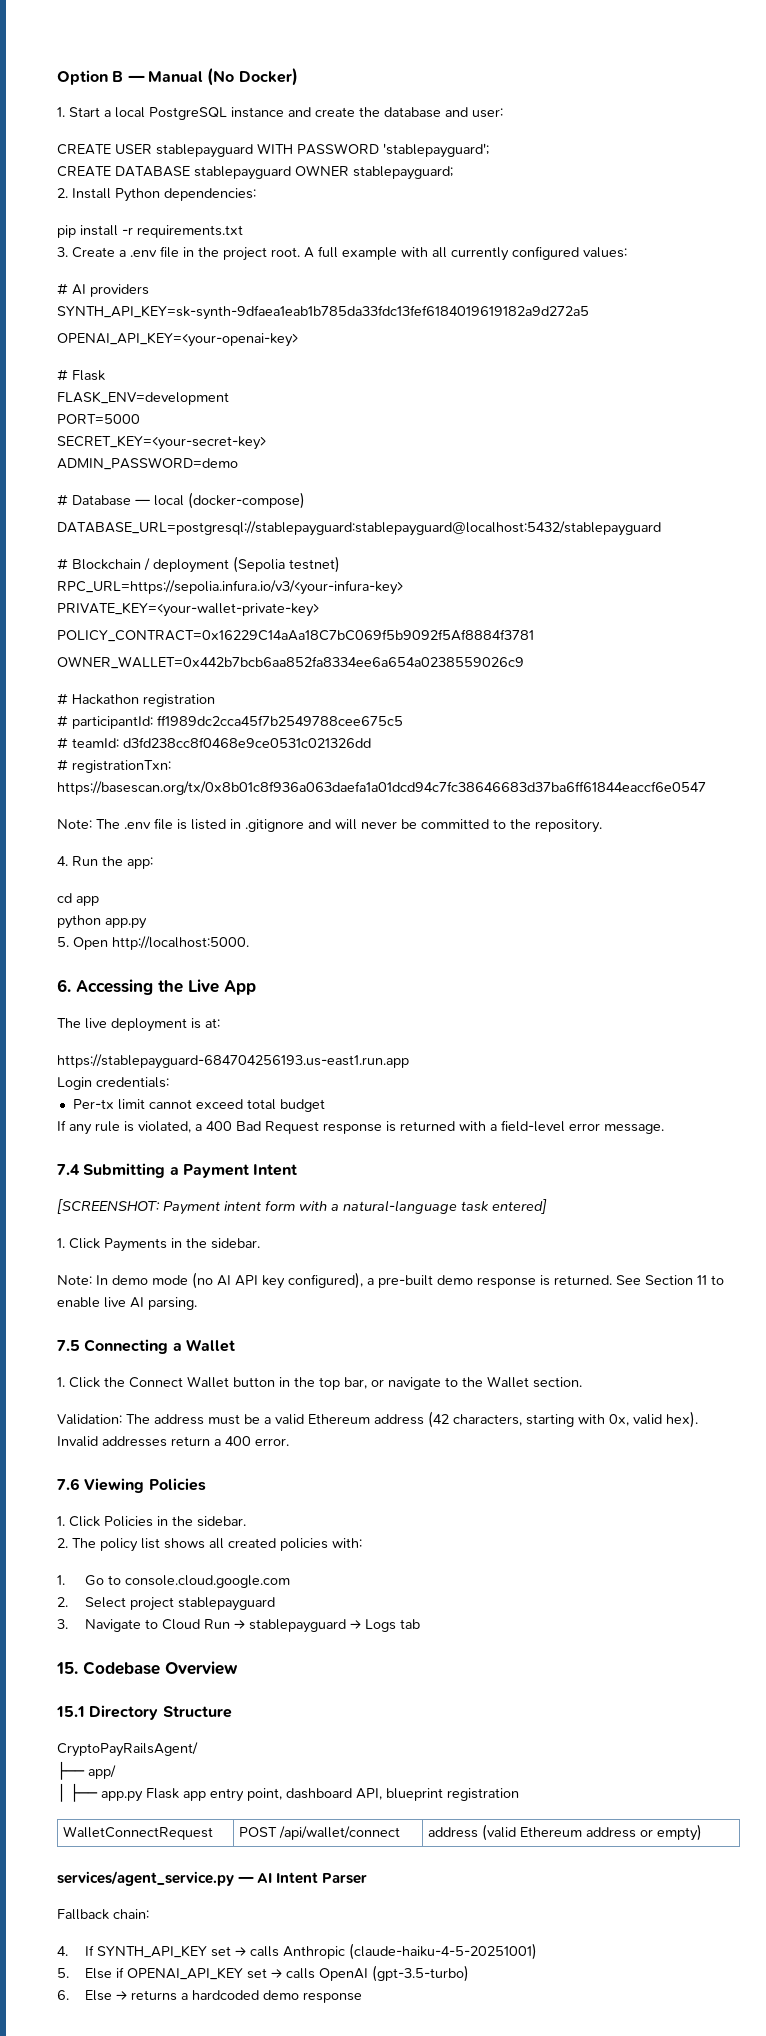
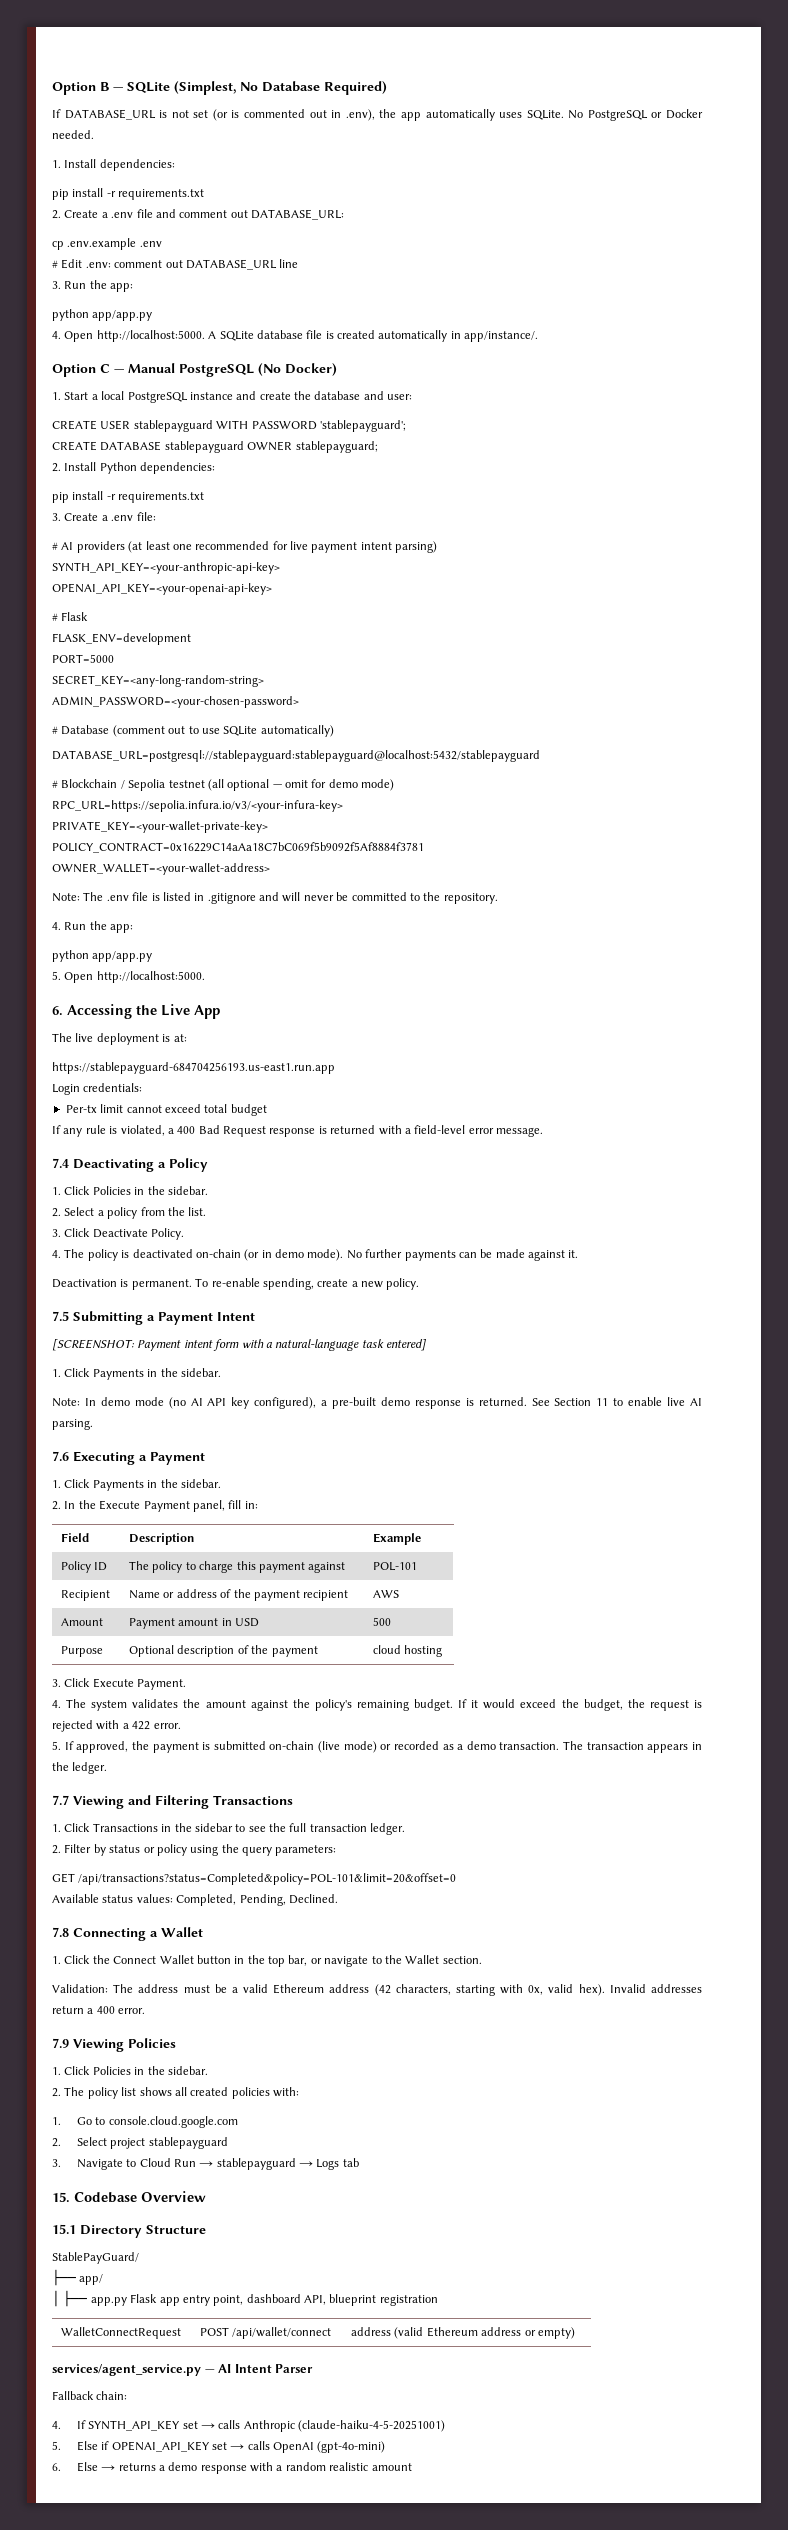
[147,71,203,82] Manual -> [127,81,387,95] [52,109,703,121] [52,130,94,139] [52,159,175,171] [52,188,205,200] [52,209,344,220] [52,238,162,250] [52,259,299,270] [52,280,134,292] [52,309,153,321] [52,330,539,342] [52,363,254,377] SQLite (Simplest, No Database Required) // If DATABASE_URL is not set (or is commented out in .env), the app automatically uses SQLite. No PostgreSQL or Docker needed. // 1. Install dependencies: // pip install -r requirements.txt // 2. Create a .env file and comment out DATABASE_URL: // cp .env.example .env // # Edit .env: comment out DATABASE_URL line // 3. Run the app: // python app/app.py // 4. Open http://localhost:5000. A SQLite database file is created automatically in app/instance/. // Option C — Manual PostgreSQL
[160,246,627,261] [57,283,149,297] [57,305,589,320] [57,332,298,347] file in the project root. A full example with all currently configured values: // # AI providers // SYNTH_API_KEY=sk-synth-9dfaea1eab1b785da33fdc13fef6184019619182a9d272a5 // OPENAI_API_KEY=<your-openai-key> -> [136,512,156,521] [52,541,438,553] [52,562,280,574] [52,583,272,595] file: // # AI providers (at least one recommended for live payment intent parsing) // SYNTH_API_KEY=<your-anthropic-api-key> // OPENAI_API_KEY=<your-openai-api-key>
[57,435,266,450] [57,457,238,470] SECRET_KEY=<your-secret-key> // ADMIN_PASSWORD=demo -> [52,675,264,687] [52,696,299,708] SECRET_KEY=<any-long-random-string> // ADMIN_PASSWORD=<your-chosen-password>
[135,492,305,509] [57,521,661,536] [57,556,340,573] [57,580,403,595] [57,602,319,617] [57,629,534,642] [57,656,524,669] [57,693,215,707] [57,715,403,729] [57,737,371,749] [57,759,171,773] [57,781,706,795] — local (docker-compose) // DATABASE_URL=postgresql://stablepayguard:stablepayguard@localhost:5432/stablepayguard // # Blockchain / deployment (Sepolia testnet) // RPC_URL=https://sepolia.infura.io/v3/<your-infura-key> // PRIVATE_KEY=<your-wallet-private-key> // POLICY_CONTRACT=0x16229C14aAa18C7bC069f5b9092f5Af8884f3781 // OWNER_WALLET=0x442b7bcb6aa852fa8334ee6a654a0238559026c9 // # Hackathon registration // # participantId: ff1989dc2cca45f7b2549788cee675c5 // # teamId: d3fd238cc8f0468e9ce0531c021326dd // # registrationTxn: https://basescan.org/tx/0x8b01c8f936a063daefa1a01dcd94c7fc38646683d37ba6ff61844eaccf6e0547 -> [112,725,334,737] [52,750,540,762] [52,779,395,791] [52,800,343,812] [52,821,268,833] [52,842,424,853] [52,863,270,875] (comment out to use SQLite automatically) // DATABASE_URL=postgresql://stablepayguard:stablepayguard@localhost:5432/stablepayguard // # Blockchain / Sepolia testnet (all optional — omit for demo mode) // RPC_URL=https://sepolia.infura.io/v3/<your-infura-key> // PRIVATE_KEY=<your-wallet-private-key> // POLICY_CONTRACT=0x16229C14aAa18C7bC069f5b9092f5Af8884f3781 // OWNER_WALLET=<your-wallet-address>
[57,893,99,906] [57,915,147,929] // cd app // python app.py -> [52,950,153,962] // python app/app.py
(80, 1169) none -> [73,1158,208,1172] [52,1186,208,1195] [52,1207,207,1219] [52,1228,185,1240] [52,1249,579,1261] [52,1278,420,1290] [52,1311,69,1321] Deactivating a Policy // 1. Click Policies in the sidebar. // 2. Select a policy from the list. // 3. Click Deactivate Policy. // 4. The policy is deactivated on-chain (or in demo mode). No further payments can be made against it. // Deactivation is permanent. To re-enable spending, create a new policy. // 7.5
[57,1340,80,1351] 7.5 -> [52,1451,205,1465] [52,1479,221,1491] [52,1500,258,1512] [61,1533,90,1542] [129,1533,196,1545] [373,1533,422,1545] [61,1561,108,1573] [129,1561,346,1573] [373,1562,418,1571] [61,1590,111,1601] [129,1589,349,1601] [373,1590,400,1598] [61,1618,104,1626] [129,1618,260,1629] [373,1617,392,1626] [61,1646,104,1657] [129,1645,318,1657] [373,1645,443,1657] [52,1678,187,1690] [52,1699,702,1711] [52,1720,181,1732] [52,1741,703,1753] [52,1762,108,1774] [52,1795,293,1809] [52,1823,406,1835] [52,1844,337,1856] [52,1873,457,1885] [52,1894,338,1906] [52,1927,69,1937] 7.6 Executing a Payment // 1. Click Payments in the sidebar. // 2. In the Execute Payment panel, fill in: // Field | Description | Example // Policy ID | The policy to charge this payment against | POL-101 // Recipient | Name or address of the payment recipient | AWS // Amount | Payment amount in USD | 500 // Purpose | Optional description of the payment | cloud hosting // 3. Click Execute Payment. // 4. The system validates the amount against the policy's remaining budget. If it would exceed the budget, the request is rejected with a 422 error. // 5. If approved, the payment is submitted on-chain (live mode) or recorded as a demo transaction. The transaction appears in the ledger. // 7.7 Viewing and Filtering Transactions // 1. Click Transactions in the sidebar to see the full transaction ledger. // 2. Filter by status or policy using the query parameters: // GET /api/transactions?status=Completed&policy=POL-101&limit=20&offset=0 // Available status values: Completed, Pending, Declined. // 7.8
[57,1478,80,1490] 7.6 -> [52,2038,69,2048] 7.9
[57,1742,198,1757] CryptoPayRailsAgent/ -> [52,2252,139,2264] StablePayGuard/
[372,1965,470,1982] (gpt-3.5-turbo) -> [317,2441,386,2453] (gpt-4o-mini)
[192,1990,363,2003] hardcoded demo response -> [168,2462,412,2474] demo response with a random realistic amount

